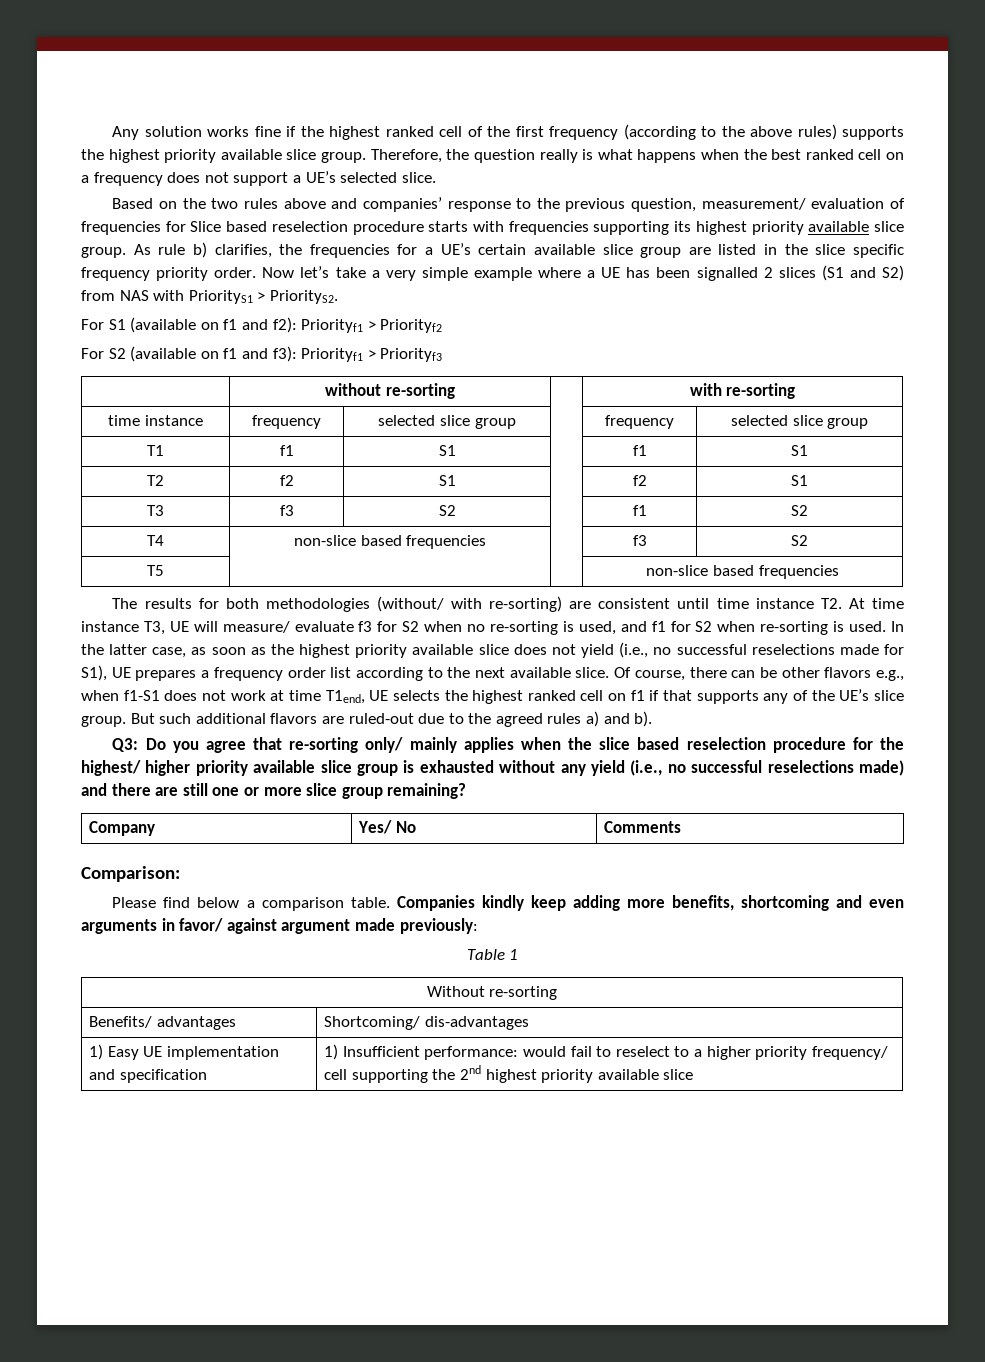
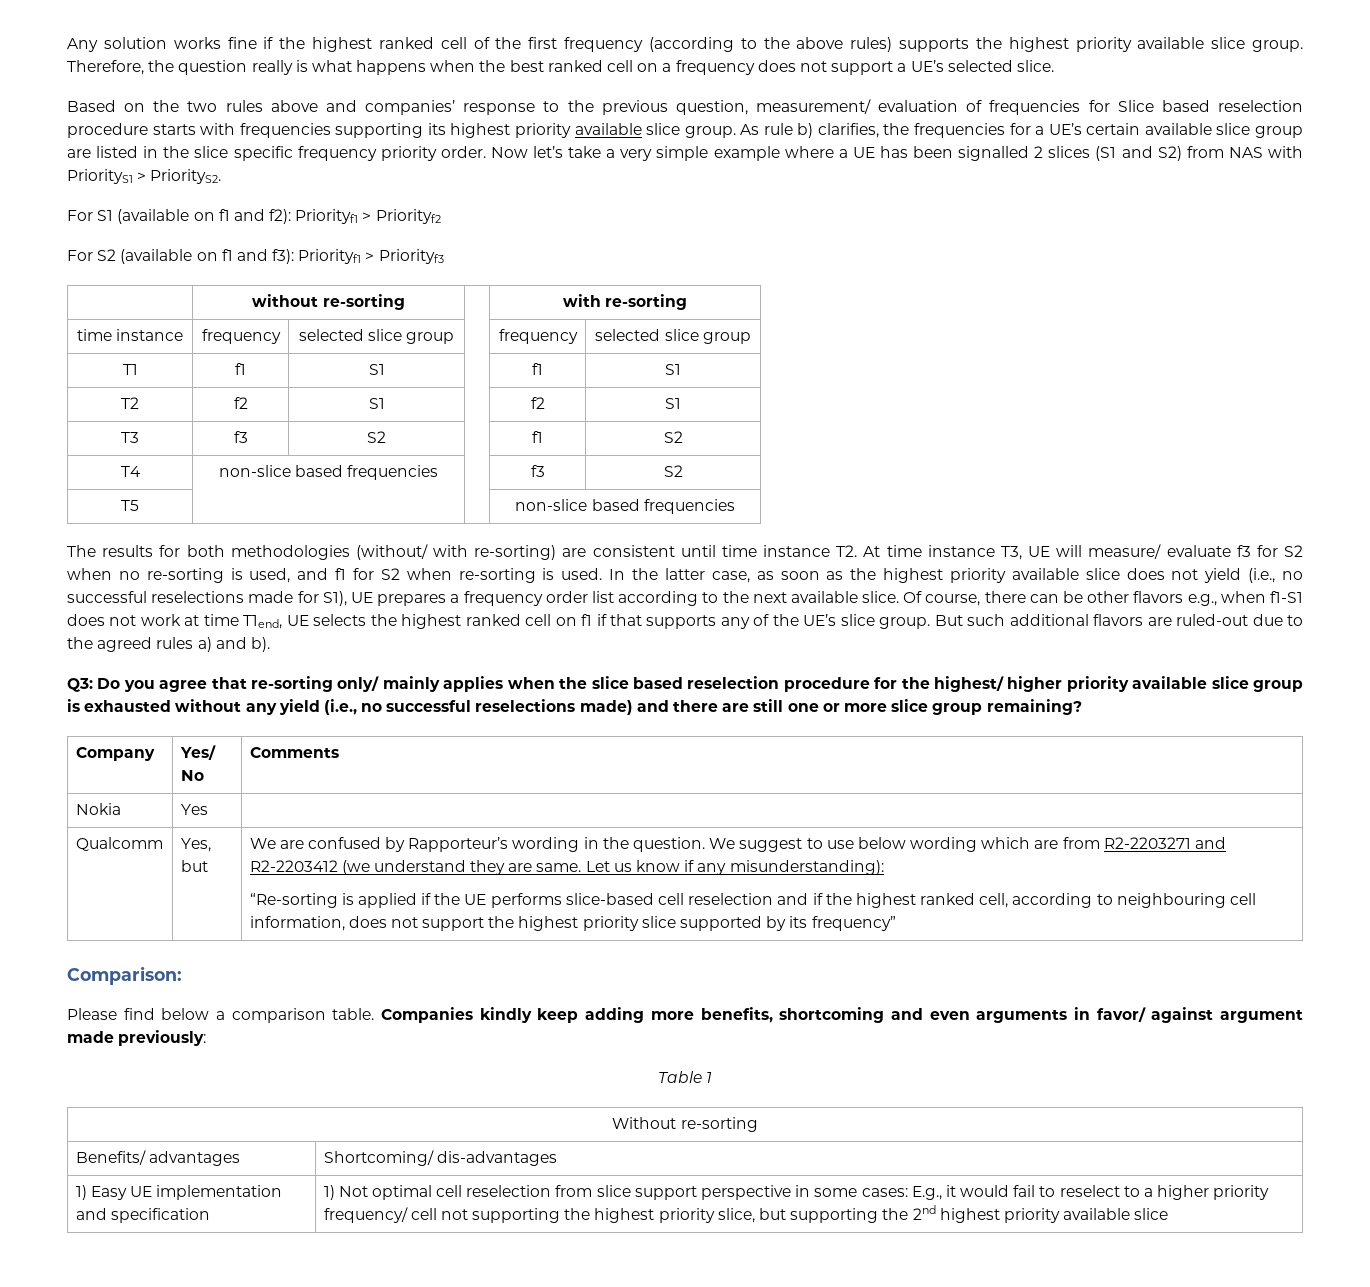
(682, 827) none -> [75,803,121,815] [180,804,208,815] [75,837,163,851] [180,838,211,852] [180,860,208,872] [249,837,1227,852] [249,860,884,875] [249,893,1257,908] [249,916,896,931] // Nokia | Yes | // Qualcomm | Yes, but | We are confused by Rapporteur’s wording in the question. We suggest to use below wording which are from R2-2203271 and R2-2203412 (we understand they are same. Let us know if any misunderstanding): // “Re-sorting is applied if the UE performs slice-based cell reselection and if the highest ranked cell, according to neighbouring cell information, does not support the highest priority slice supported by its frequency”
[342,1046,519,1060] Insufficient performance: -> [338,1185,956,1200] Not optimal cell reselection from slice support perspective in some cases: E.g., it
(348, 1074) none -> [440,1208,786,1223] not supporting the highest priority slice, but

